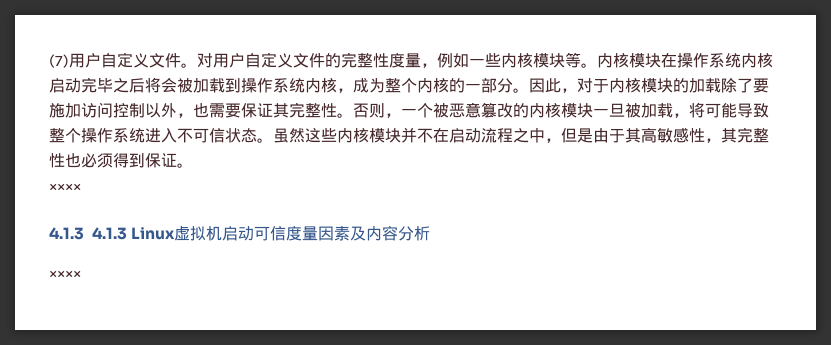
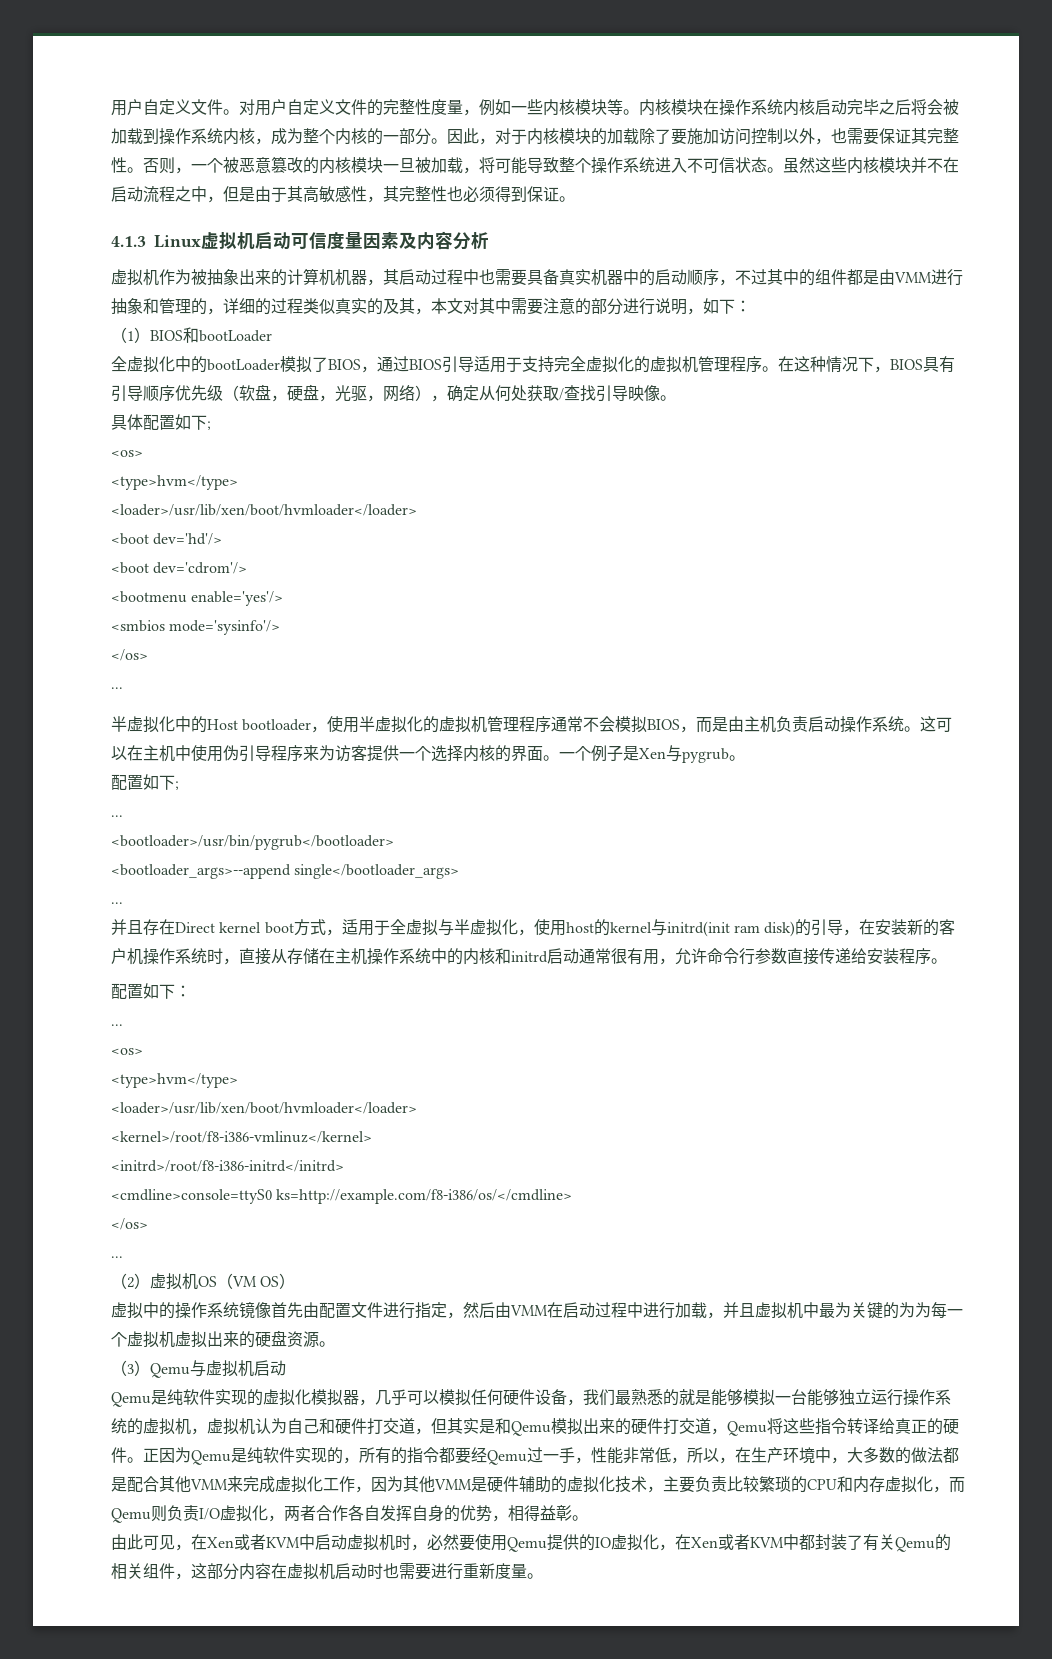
[49,54,69,68] (7) -> (111, 108) none
[49,183,81,191] [49,227,127,240] // ×××× // 4.1.3 4.1.3 -> [111,236,146,247] // 4.1.3
[49,270,81,278] ×××× -> [111,268,963,286] [111,298,751,315] [111,327,272,343] [111,356,955,373] [111,384,676,402] [111,414,211,430] [111,450,143,457] [111,475,238,490] [111,504,417,516] [111,533,223,545] [111,562,248,574] [111,591,284,606] [111,620,281,635] [111,649,148,661] [111,687,123,689] [111,716,953,733] [111,745,745,763] [111,774,179,790] [111,815,123,817] [111,835,394,850] [111,864,460,879] [111,902,123,904] [111,919,956,937] [111,948,947,965] [111,983,191,999] [111,1024,123,1026] [111,1048,143,1055] [111,1073,238,1088] [111,1102,417,1114] [111,1131,372,1143] [111,1160,344,1172] [111,1189,573,1204] [111,1218,148,1230] [111,1256,123,1258] [111,1273,296,1290] [111,1301,963,1319] [111,1330,335,1348] [111,1360,286,1378] [111,1389,951,1407] [111,1418,959,1436] [111,1447,959,1465] [111,1476,965,1493] [111,1505,588,1523] [111,1534,951,1552] [111,1563,543,1580] 虚拟机作为被抽象出来的计算机机器，其启动过程中也需要具备真实机器中的启动顺序，不过其中的组件都是由VMM进行抽象和管理的，详细的过程类似真实的及其，本文对其中需要注意的部分进行说明，如下： // （1）BIOS和bootLoader // 全虚拟化中的bootLoader模拟了BIOS，通过BIOS引导适用于支持完全虚拟化的虚拟机管理程序。在这种情况下，BIOS具有引导顺序优先级（软盘，硬盘，光驱，网络），确定从何处获取/查找引导映像。 // 具体配置如下; // <os> // <type>hvm</type> // <loader>/usr/lib/xen/boot/hvmloader</loader> // <boot dev='hd'/> // <boot dev='cdrom'/> // <bootmenu enable='yes'/> // <smbios mode='sysinfo'/> // </os> // ... // 半虚拟化中的Host bootloader，使用半虚拟化的虚拟机管理程序通常不会模拟BIOS，而是由主机负责启动操作系统。这可以在主机中使用伪引导程序来为访客提供一个选择内核的界面。一个例子是Xen与pygrub。 // 配置如下; // ... // <bootloader>/usr/bin/pygrub</bootloader> // <bootloader_args>--append single</bootloader_args> // ... // 并且存在Direct kernel boot方式，适用于全虚拟与半虚拟化，使用host的kernel与initrd(init ram disk)的引导，在安装新的客户机操作系统时，直接从存储在主机操作系统中的内核和initrd启动通常很有用，允许命令行参数直接传递给安装程序。 // 配置如下： // ... // <os> // <type>hvm</type> // <loader>/usr/lib/xen/boot/hvmloader</loader> // <kernel>/root/f8-i386-vmlinuz</kernel> // <initrd>/root/f8-i386-initrd</initrd> // <cmdline>console=ttyS0 ks=http://example.com/f8-i386/os/</cmdline> // </os> // ... // （2）虚拟机OS（VM OS） // 虚拟中的操作系统镜像首先由配置文件进行指定，然后由VMM在启动过程中进行加载，并且虚拟机中最为关键的为为每一个虚拟机虚拟出来的硬盘资源。 // （3）Qemu与虚拟机启动 // Qemu是纯软件实现的虚拟化模拟器，几乎可以模拟任何硬件设备，我们最熟悉的就是能够模拟一台能够独立运行操作系统的虚拟机，虚拟机认为自己和硬件打交道，但其实是和Qemu模拟出来的硬件打交道，Qemu将这些指令转译给真正的硬件。正因为Qemu是纯软件实现的，所有的指令都要经Qemu过一手，性能非常低，所以，在生产环境中，大多数的做法都是配合其他VMM来完成虚拟化工作，因为其他VMM是硬件辅助的虚拟化技术，主要负责比较繁琐的CPU和内存虚拟化，而Qemu则负责I/O虚拟化，两者合作各自发挥自身的优势，相得益彰。 // 由此可见，在Xen或者KVM中启动虚拟机时，必然要使用Qemu提供的IO虚拟化，在Xen或者KVM中都封装了有关Qemu的相关组件，这部分内容在虚拟机启动时也需要进行重新度量。

